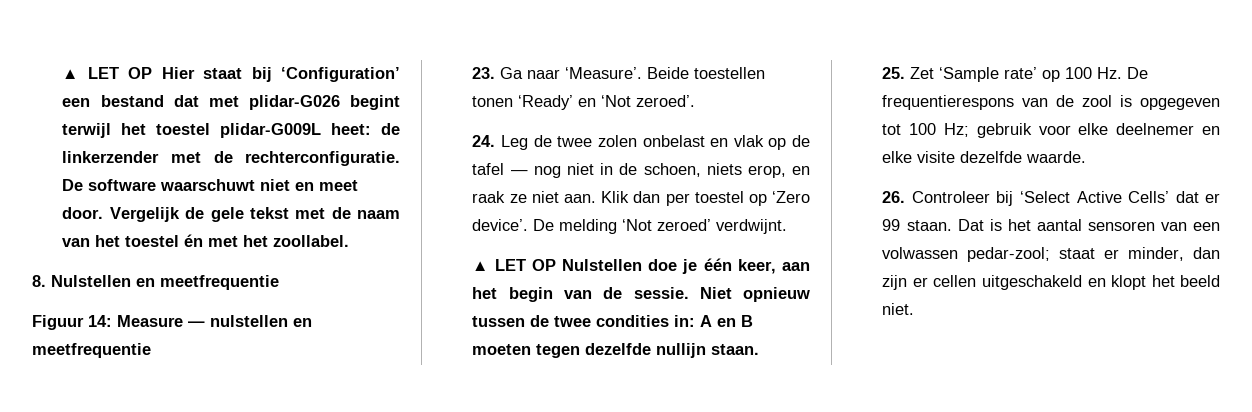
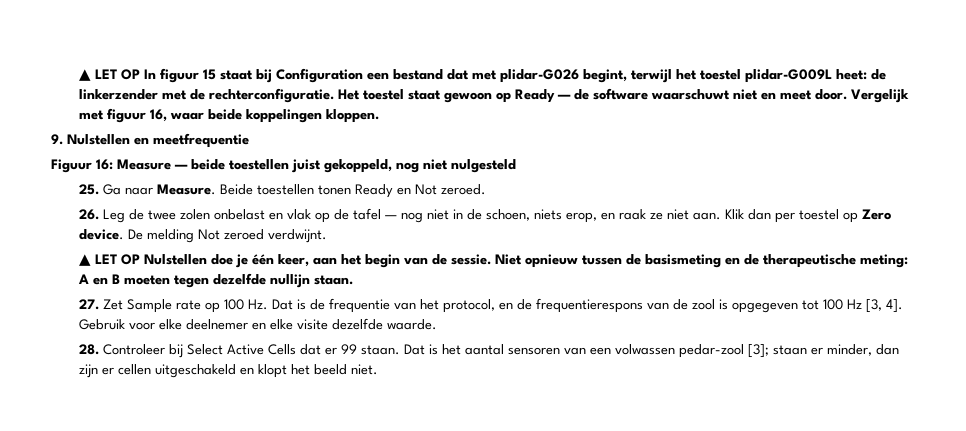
[62,67,195,79] ▲ LET OP Hier -> [78,68,216,83] ▲ LET OP In figuur 15
[281,67,400,82] ‘Configuration’ -> [275,68,363,83] Configuration
[349,95,400,110] begint -> [582,69,627,83] begint,
[62,179,84,191] De -> [337,89,589,103] Het toestel staat gewoon op Ready — de
[185,207,400,222] [62,234,350,247] [32,275,46,287] de gele tekst met de naam van het toestel én met het zoollabel. // 8. -> [78,108,379,123] [51,134,63,145] met figuur 16, waar beide koppelingen kloppen. // 9.
[88,315,112,327] 14: -> [96,159,113,170] 16:
[210,315,312,327] [32,343,151,358] [472,67,496,79] nulstellen en meetfrequentie // 23. -> [191,159,516,173] [78,184,99,195] beide toestellen juist gekoppeld, nog niet nulgesteld // 25.
[565,67,643,79] ‘Measure’. -> [156,184,216,195] Measure.
[518,95,696,110] [472,135,496,147] ‘Ready’ en ‘Not zeroed’. // 24. -> [354,184,486,198] [78,209,99,220] Ready en Not zeroed. // 26.
[772,191,810,203] [472,219,712,234] ‘Zero device’. De melding ‘Not zeroed’ -> [861,209,891,220] [78,229,264,243] Zero device. De melding Not zeroed
[554,315,696,327] twee condities in: -> [644,254,908,268] basismeting en de therapeutische meting:
[882,67,1149,82] 25. Zet ‘Sample rate’ op 100 Hz. De -> [78,298,532,313] 27. Zet Sample rate op 100 Hz. Dat is de frequentie van het protocol, en de
[944,123,1032,138] Hz; gebruik -> [846,299,903,313] [78,319,125,330] Hz [3, 4]. Gebruik
[882,191,906,203] 26. -> [78,344,99,355] 28.
[1019,191,1169,203] ‘Select Active Cells’ -> [186,344,296,355] Select Active Cells
[967,247,1096,262] pedar-zool; staat -> [678,344,807,358] pedar-zool [3]; staan

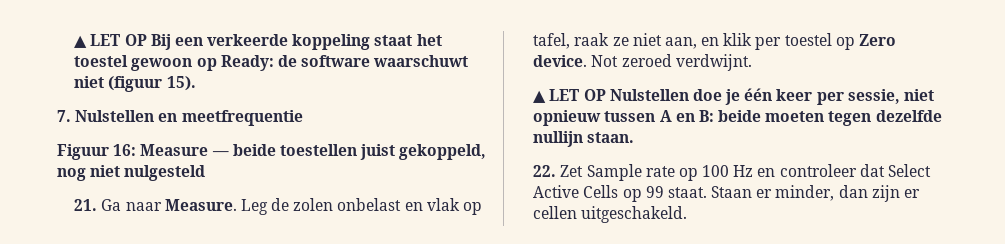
[78,68,886,83] [78,88,909,103] [78,108,379,123] [51,134,63,145] ▲ LET OP In figuur 15 staat bij Configuration een bestand dat met plidar-G026 begint, terwijl het toestel plidar-G009L heet: de linkerzender met de rechterconfiguratie. Het toestel staat gewoon op Ready — de software waarschuwt niet en meet door. Vergelijk met figuur 16, waar beide koppelingen kloppen. // 9. -> [74,34,442,50] [74,55,469,71] [74,76,196,92] [57,110,71,122] ▲ LET OP Bij een verkeerde koppeling staat het toestel gewoon op Ready: de software waarschuwt niet (figuur 15). // 7.
[78,184,99,195] 25. -> [74,199,98,211] 21.
[219,184,486,198] [78,209,99,220] Beide toestellen tonen Ready en Not zeroed. // 26. -> (237, 205) none
[147,210,176,220] twee -> (290, 204) none
[333,208,771,223] de tafel — nog niet in de schoen, niets erop, en raak ze niet aan. Klik dan -> [533,33,753,49] tafel, raak ze niet aan, en klik
[127,229,194,243] De melding -> (588, 61) none
[277,254,908,268] [77,274,120,285] keer, aan het begin van de sessie. Niet opnieuw tussen de basismeting en de therapeutische meting: A en B -> [776,89,934,105] [533,110,762,126] keer per sessie, niet opnieuw tussen A en B: beide
[78,299,99,310] 27. -> [533,165,557,177] 22.
[247,298,903,313] [78,318,437,330] [78,344,807,358] Hz. Dat is de frequentie van het protocol, en de frequentierespons van de zool is opgegeven tot 100 Hz [3, 4]. Gebruik voor elke deelnemer en elke visite dezelfde waarde. // 28. Controleer bij Select Active Cells dat er 99 staan. Dat is het aantal sensoren van een volwassen pedar-zool [3]; staan -> [733,164,931,177] [533,185,753,202] Hz en controleer dat Select Active Cells op 99 staat. Staan
[154,364,378,378] uitgeschakeld en klopt het beeld niet. -> [581,206,688,223] uitgeschakeld.

